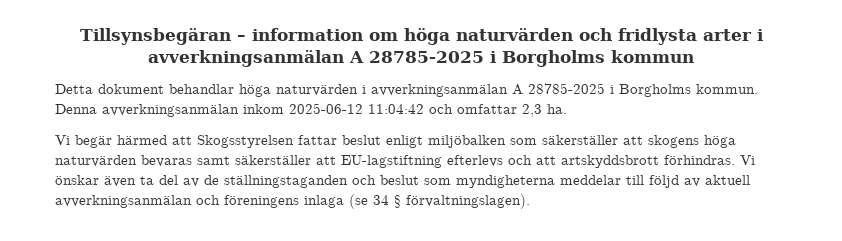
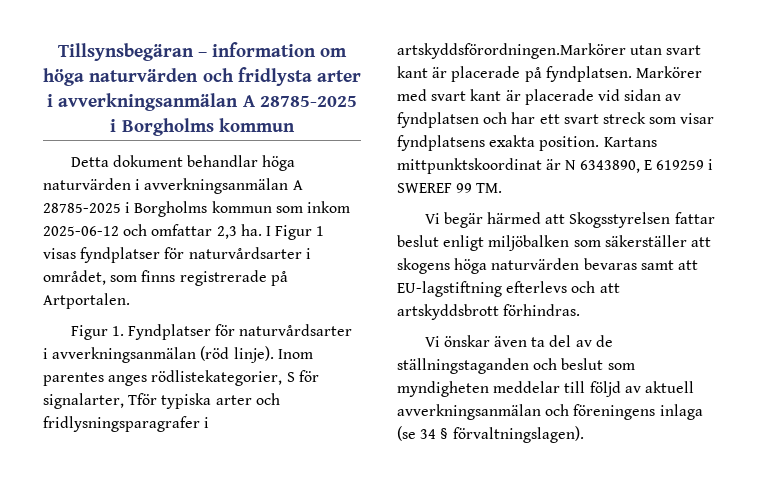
[696,84,758,94] [55,104,239,117] kommun. Denna avverkningsanmälan -> [211,201,303,213] kommun som
[368,104,424,114] 11:04:42 -> (119, 231) none
(567, 109) none -> [265,225,325,240] [43,247,311,263] [43,270,288,286] [43,293,130,309] [70,324,353,340] [43,346,313,363] [43,370,319,386] [43,393,280,409] [43,416,210,432] [397,43,702,59] [397,66,702,82] [397,89,682,105] [397,112,715,128] [397,135,657,151] [397,158,714,174] [397,183,503,193] I Figur 1 visas fyndplatser för naturvårdsarter i området, som finns registrerade på Artportalen. // Figur 1. Fyndplatser för naturvårdsarter i avverkningsanmälan (röd linje). Inom parentes anges rödlistekategorier, S för signalarter, Tför typiska arter och fridlysningsparagrafer i artskyddsförordningen.Markörer utan svart kant är placerade på fyndplatsen. Markörer med svart kant är placerade vid sidan av fyndplatsen och har ett svart streck som visar fyndplatsens exakta position. Kartans mittpunktskoordinat är N 6343890, E 619259 i SWEREF 99 TM.
[235,155,311,165] säkerställer -> (674, 265) none
(735, 160) none -> (581, 310) //
[456,175,555,188] myndigheterna -> [397,381,489,397] myndigheten

